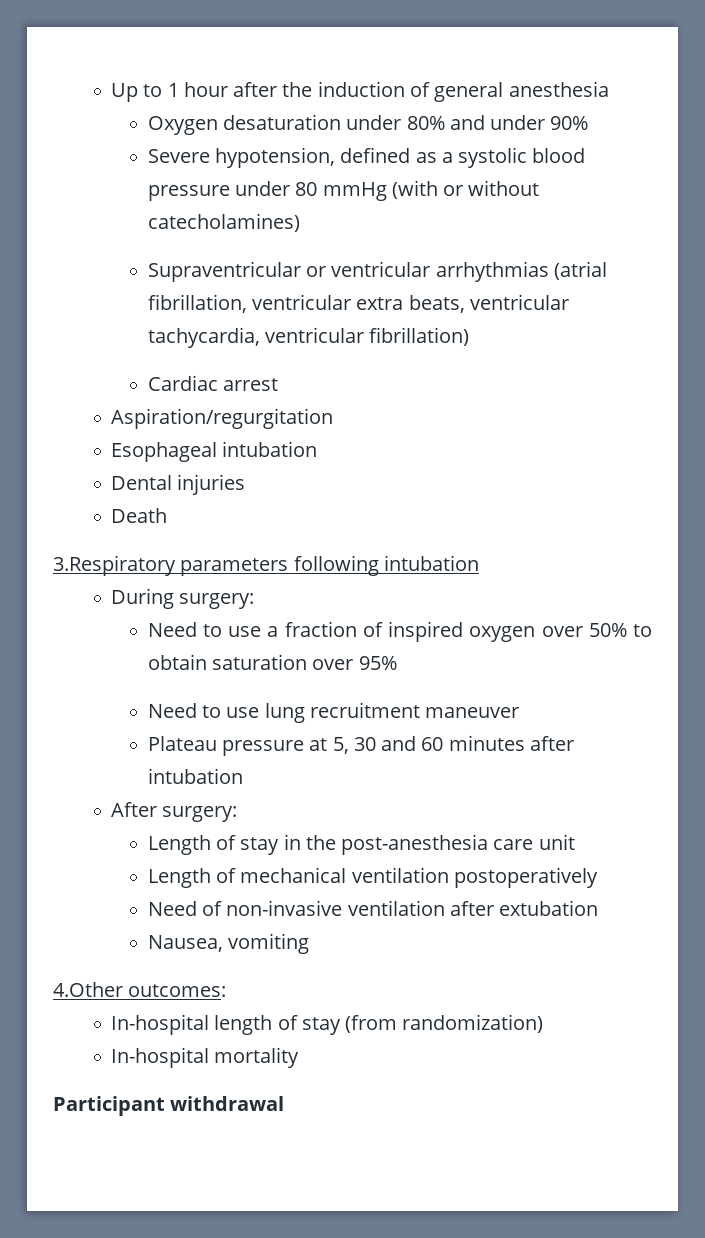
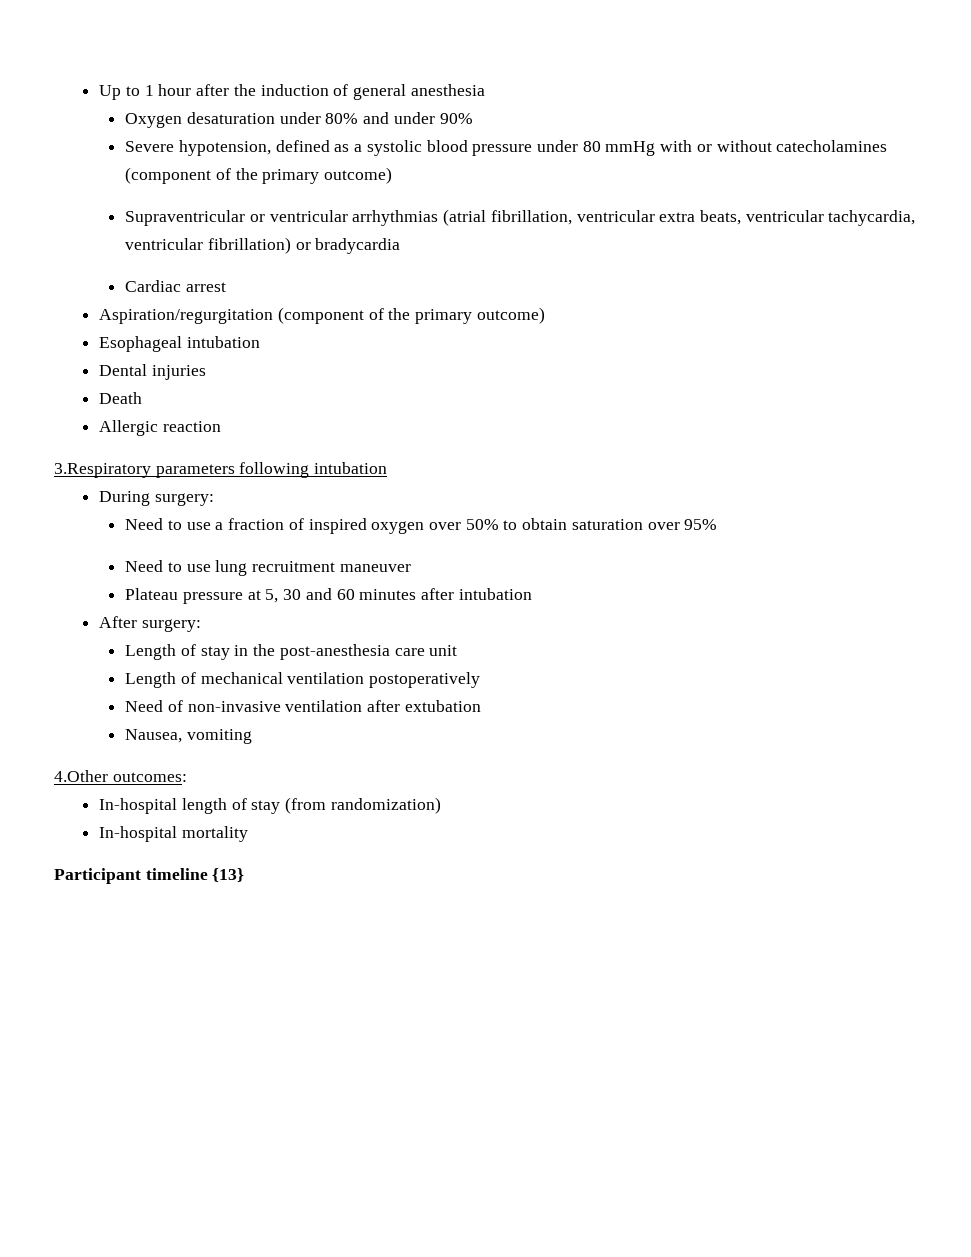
[391,180,438,199] (with -> [660,140,693,152] with
[147,213,300,232] catecholamines) -> [776,140,888,152] [125,167,393,184] catecholamines (component of the primary outcome)
(470, 336) none -> [295,238,401,254] or bradycardia
(334, 418) none -> [277,307,545,324] (component of the primary outcome)
(168, 515) none -> [99,420,221,436] // Allergic reaction
[170,1096,285,1111] withdrawal -> [145,868,245,882] timeline {13}

